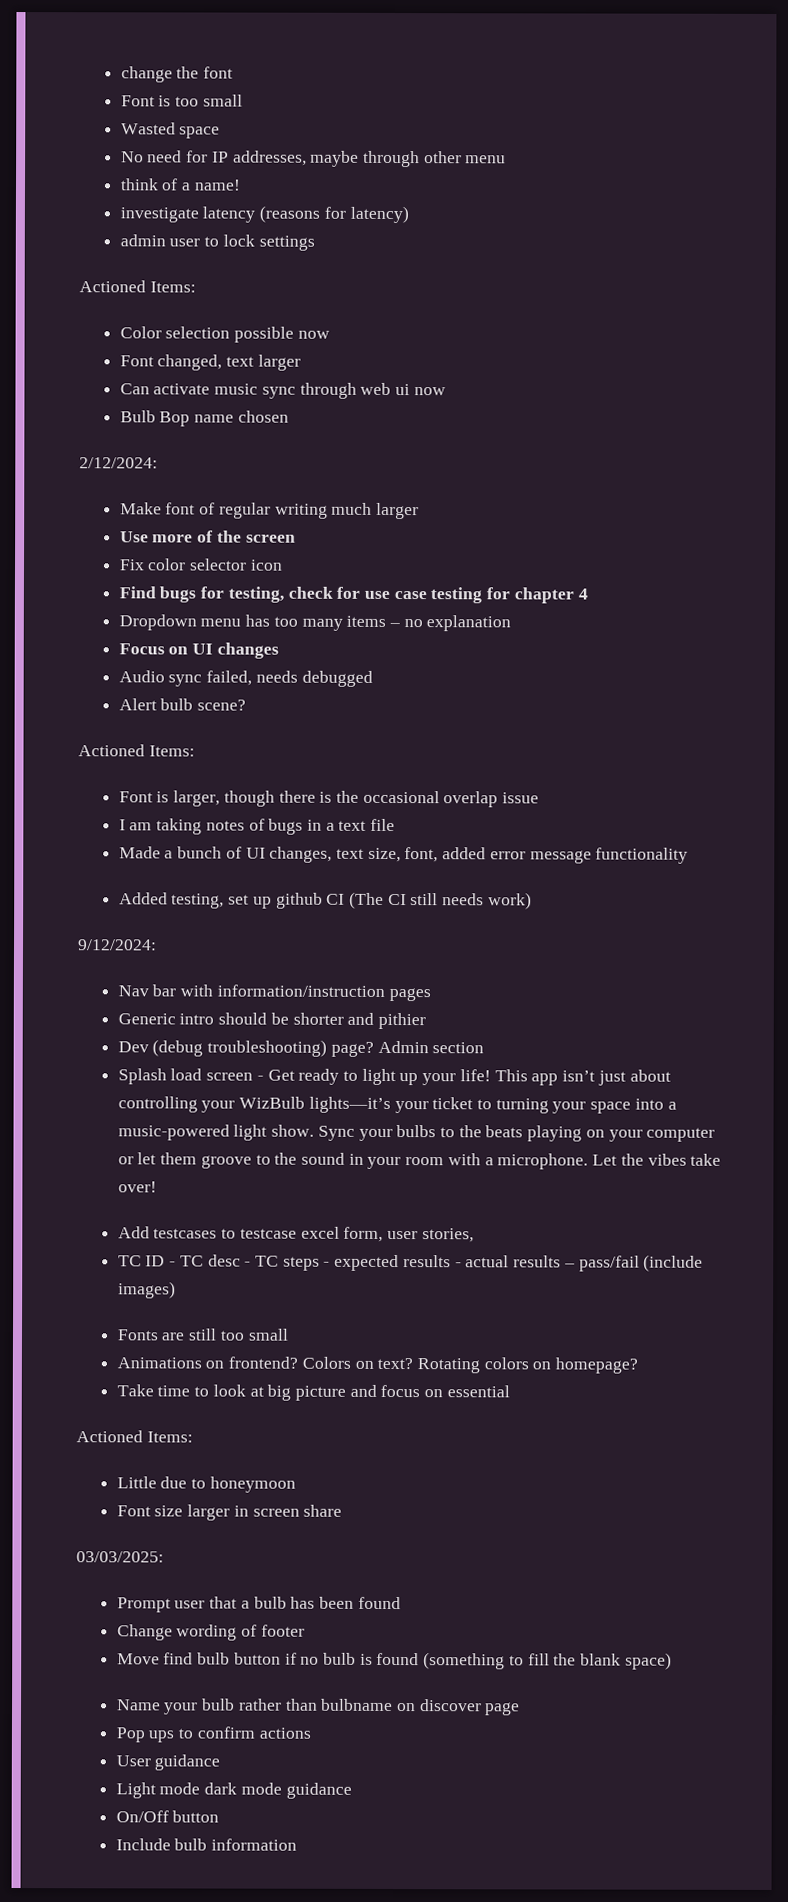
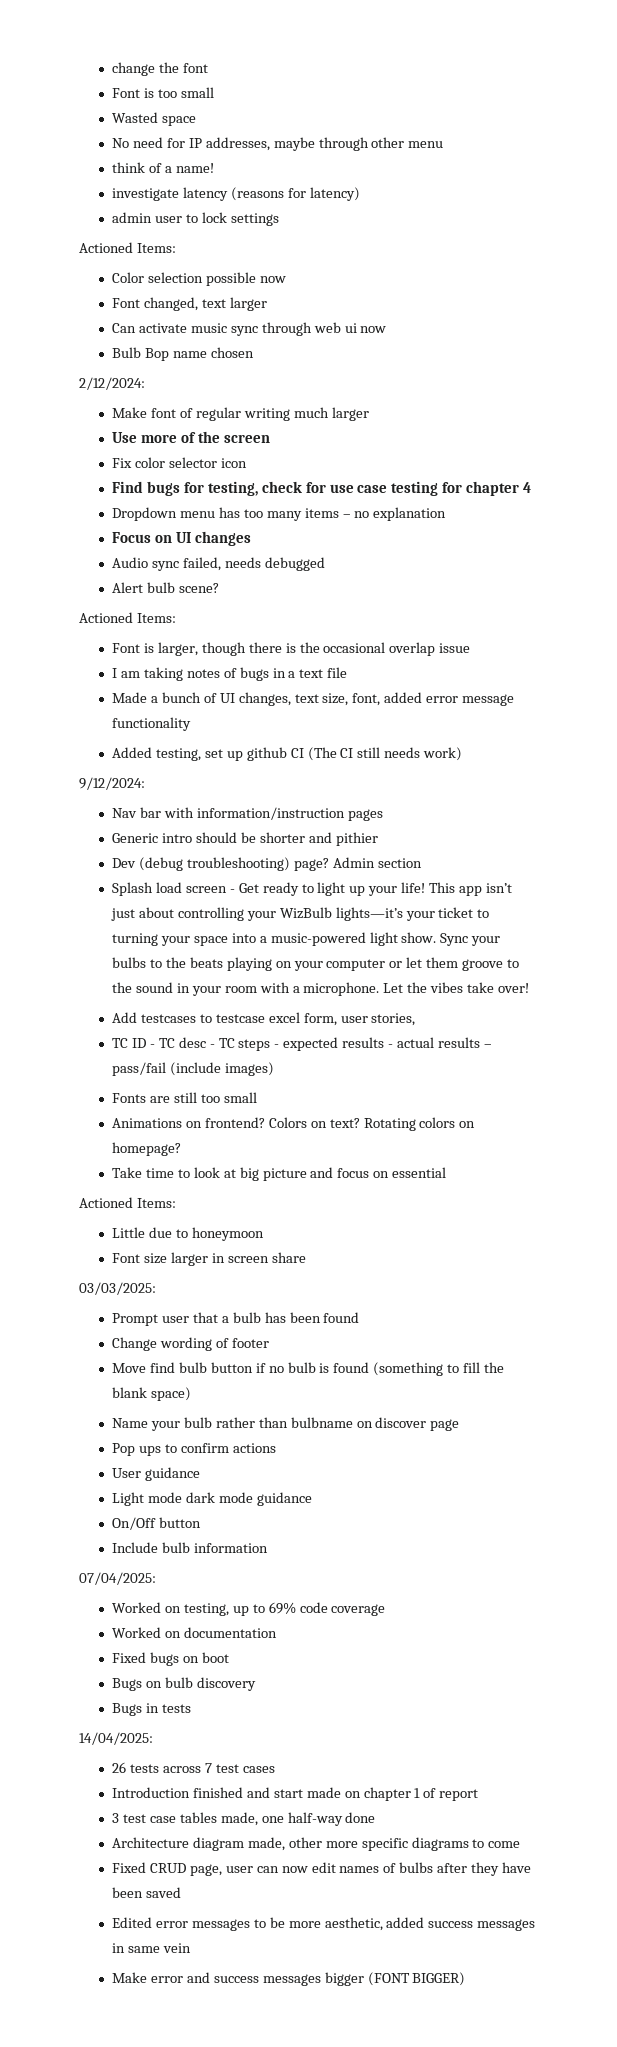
(298, 1844) none -> [79,1572,156,1585] [112,1602,386,1616] [112,1627,277,1638] [112,1652,229,1666] [112,1677,256,1691] [112,1703,191,1716] [79,1732,153,1745] [112,1762,275,1773] [112,1787,479,1801] [112,1812,376,1826] [112,1837,521,1851] [112,1862,532,1876] [112,1887,181,1898] [112,1917,536,1931] [112,1943,191,1953] [112,1972,466,1986] // 07/04/2025: // Worked on testing, up to 69% code coverage // Worked on documentation // Fixed bugs on boot // Bugs on bulb discovery // Bugs in tests // 14/04/2025: // 26 tests across 7 test cases // Introduction finished and start made on chapter 1 of report // 3 test case tables made, one half-way done // Architecture diagram made, other more specific diagrams to come // Fixed CRUD page, user can now edit names of bulbs after they have been saved // Edited error messages to be more aesthetic, added success messages in same vein // Make error and success messages bigger (FONT BIGGER)

